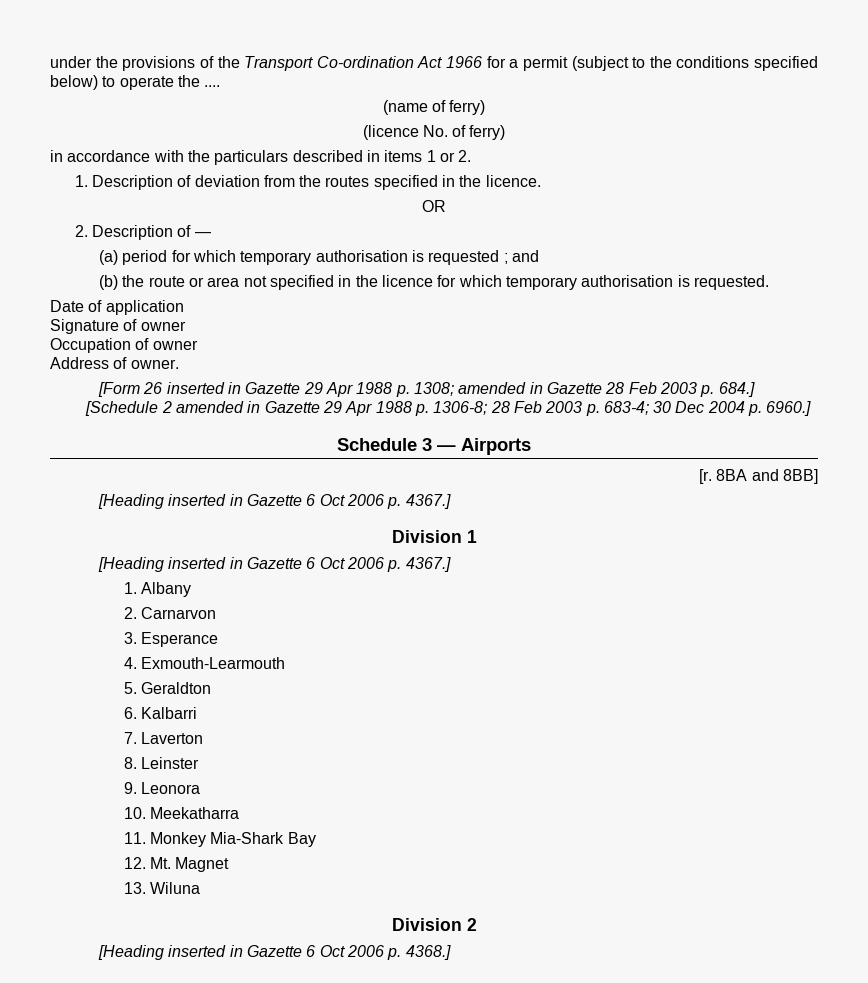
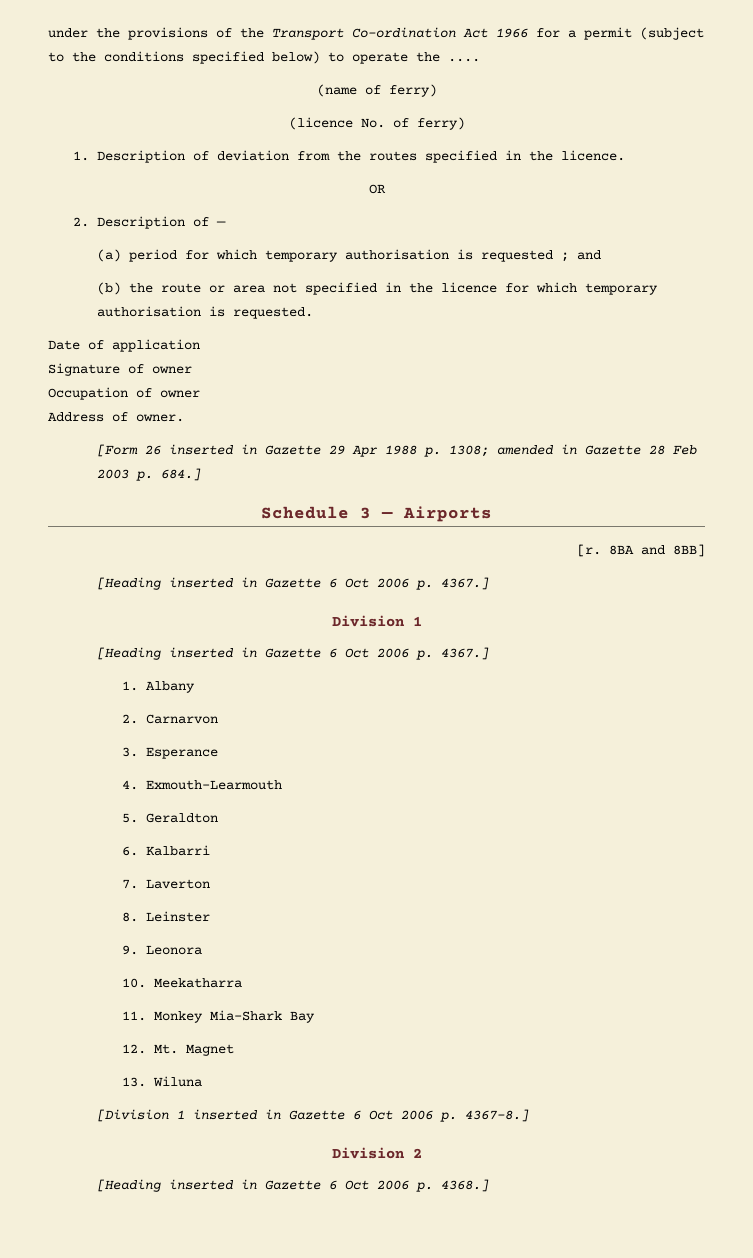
[50,150,472,165] // in accordance with the particulars described in items 1 or 2. -> (465, 123) none
[85,401,812,416] // [Schedule 2 amended in Gazette 29 Apr 1988 p. 1306-8; 28 Feb 2003 p. 683-4; 30 Dec 2004 p. 6960.] -> (202, 474) none
(200, 888) none -> [97,1109,530,1122] // [Division 1 inserted in Gazette 6 Oct 2006 p. 4367-8.]

